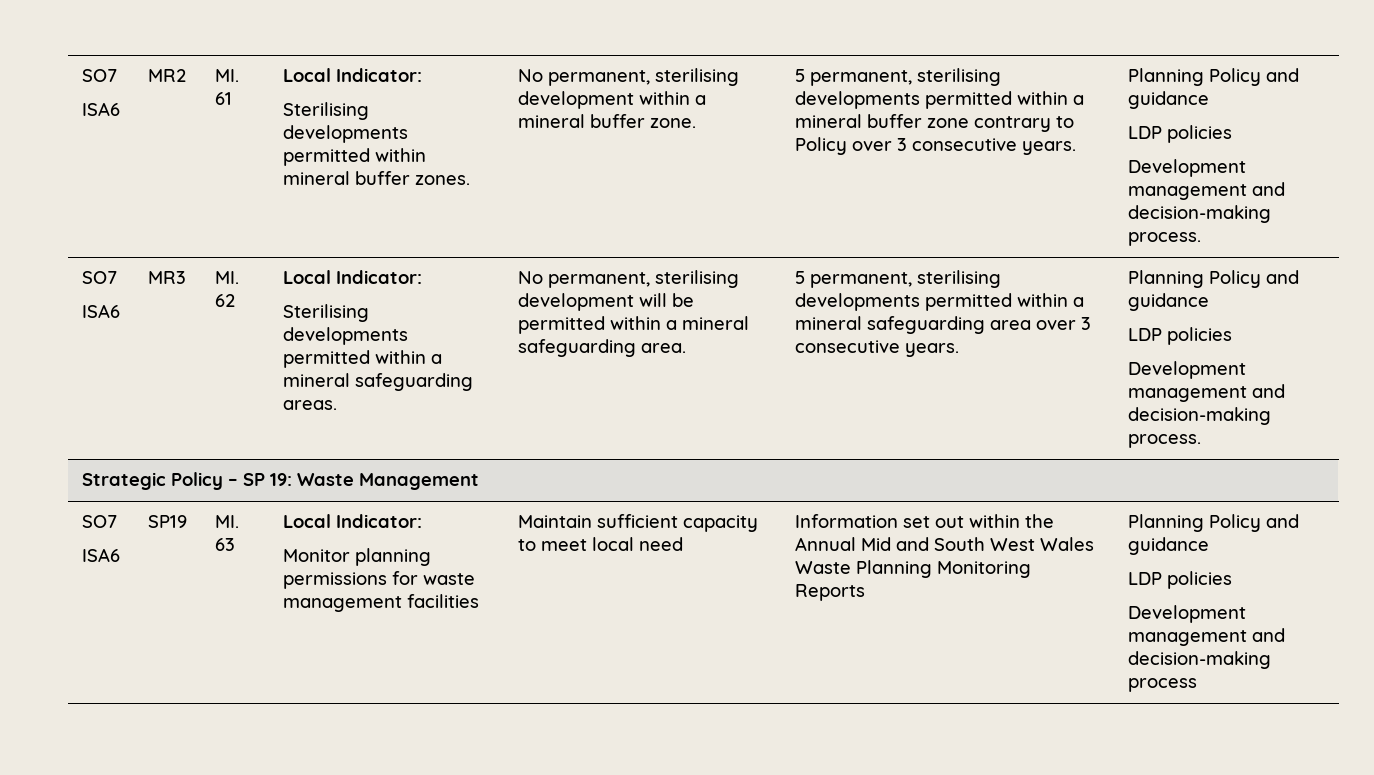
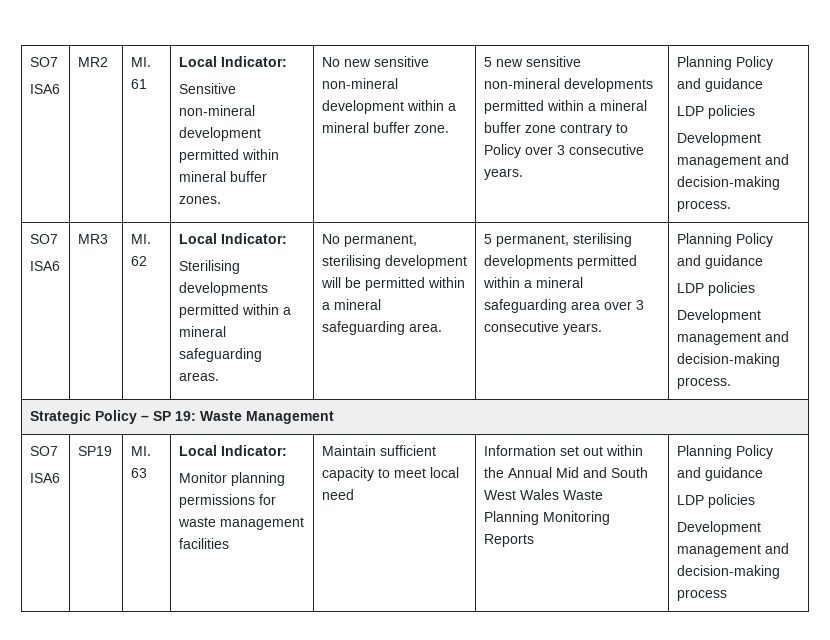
[282,102,369,120] [282,125,408,143] Sterilising developments -> [178,83,236,94] [178,105,255,116] [178,127,261,141] Sensitive non-mineral development
[547,68,739,86] permanent, sterilising -> [343,56,429,67] [321,78,398,89] new sensitive non-mineral
[809,68,1001,86] permanent, sterilising -> [495,56,581,67] [483,78,560,89] new sensitive non-mineral

